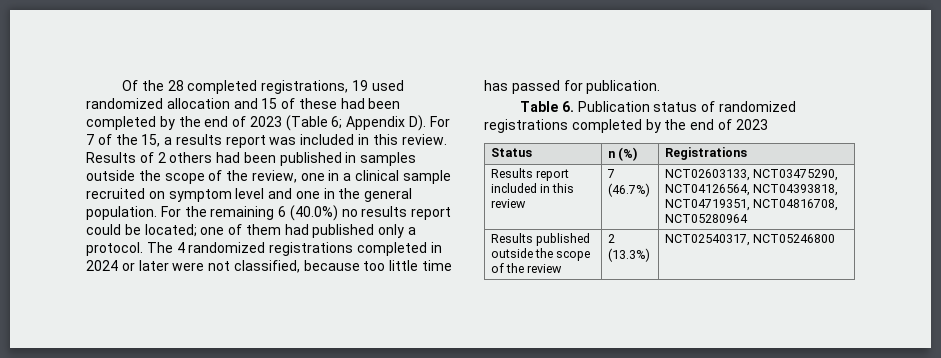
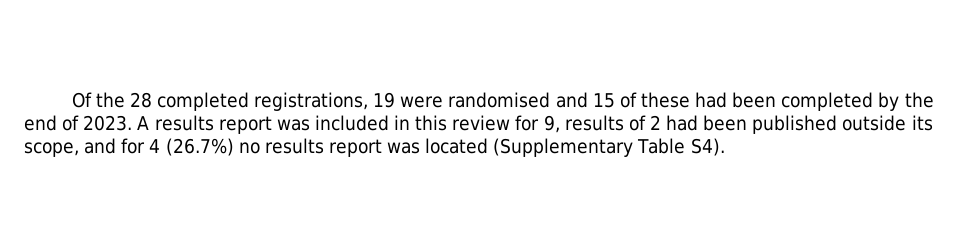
[371,80,404,91] [86,98,230,109] used randomized allocation -> [400,92,551,108] were randomised
[249,115,450,131] [86,134,173,147] 2023 (Table 6; Appendix D). For 7 of the 15, a -> [83,115,150,131] 2023. A
[401,134,447,145] [86,152,136,163] review. Results -> [452,115,624,133] review for 9, results
[169,152,213,163] others -> (661, 122) none
[345,152,417,166] [86,170,451,184] [86,188,413,202] [86,205,452,221] [86,224,417,238] [86,242,442,256] [86,260,453,273] [484,80,661,94] [519,101,796,112] [484,119,768,133] [490,148,532,157] [607,147,637,161] [664,147,747,160] [490,168,569,181] [490,183,575,193] [490,199,526,208] [606,169,615,178] [607,183,650,197] [664,169,838,181] [664,184,838,196] [664,199,838,211] [664,214,748,223] [490,233,590,246] [490,248,591,261] [490,263,563,273] [607,234,615,243] [607,248,650,262] [664,234,835,246] in samples outside the scope of the review, one in a clinical sample recruited on symptom level and one in the general population. For the remaining 6 (40.0%) no results report could be located; one of them had published only a protocol. The 4 randomized registrations completed in 2024 or later were not classified, because too little time has passed for publication. // Table 6. Publication status of randomized registrations completed by the end of 2023 // Status | n (%) | Registrations // Results report included in this review | 7 (46.7%) | NCT02603133, NCT03475290, NCT04126564, NCT04393818, NCT04719351, NCT04816708, NCT05280964 // Results published outside the scope of the review | 2 (13.3%) | NCT02540317, NCT05246800 -> [842,115,933,131] [24,138,725,157] outside its scope, and for 4 (26.7%) no results report was located (Supplementary Table S4).

